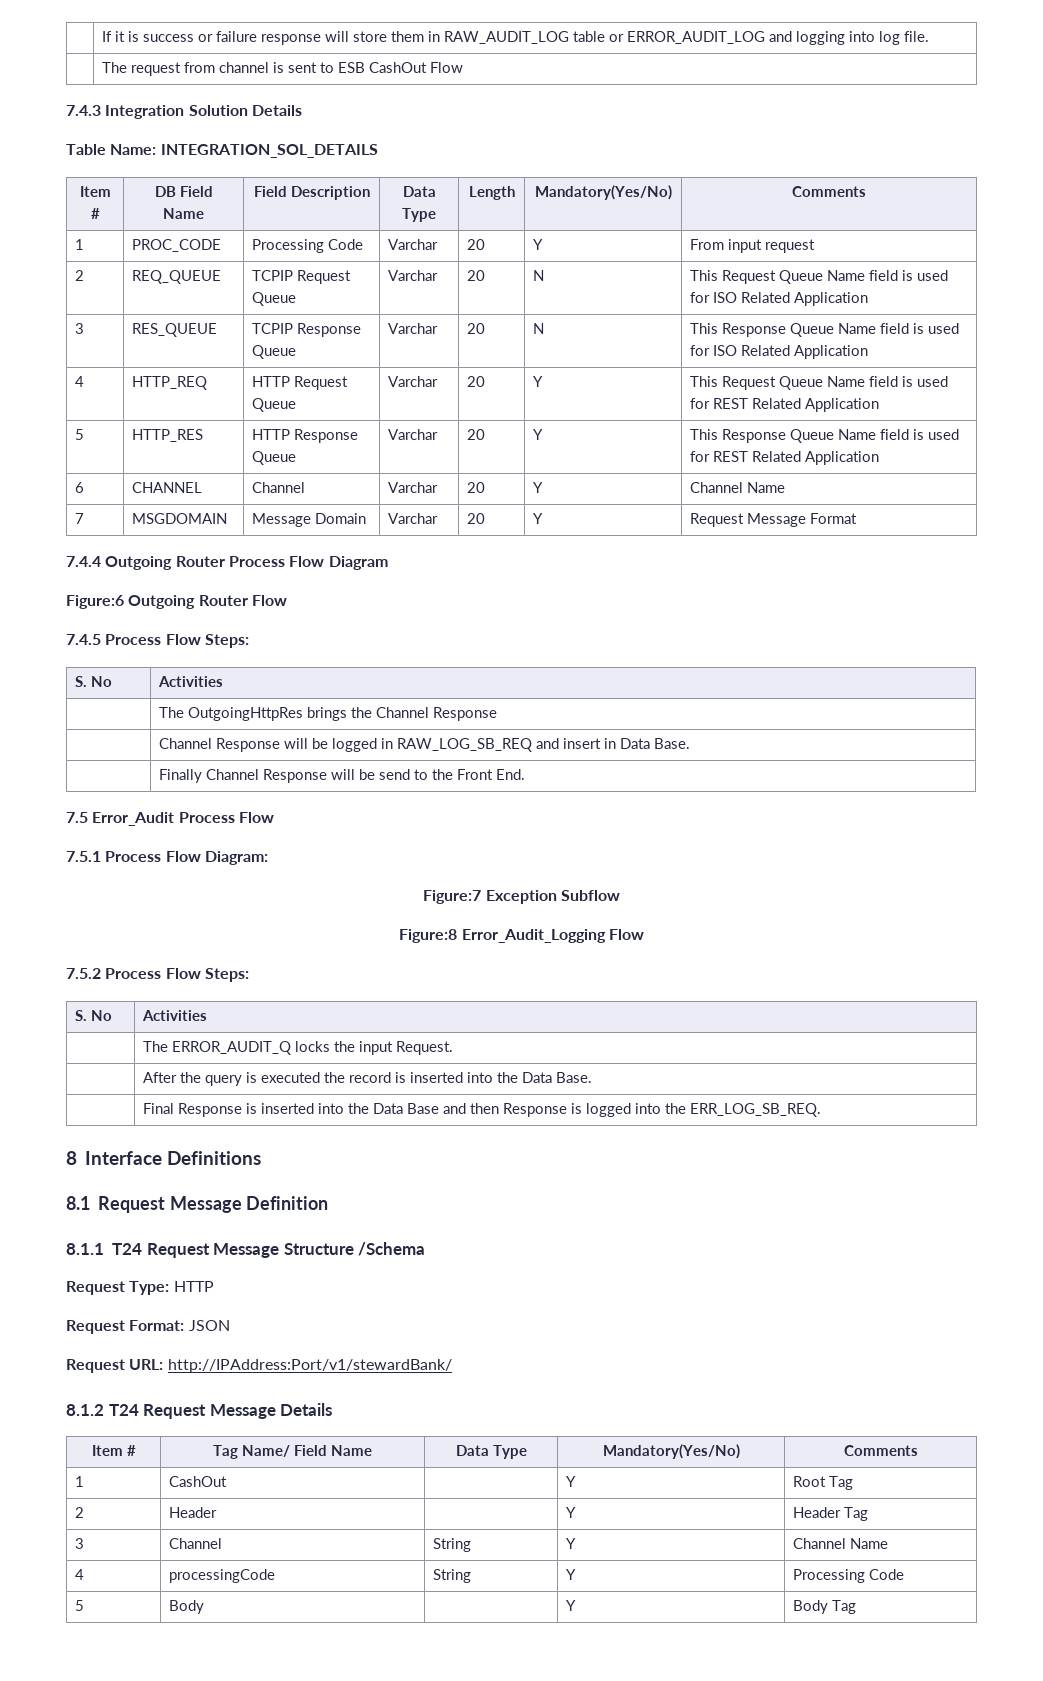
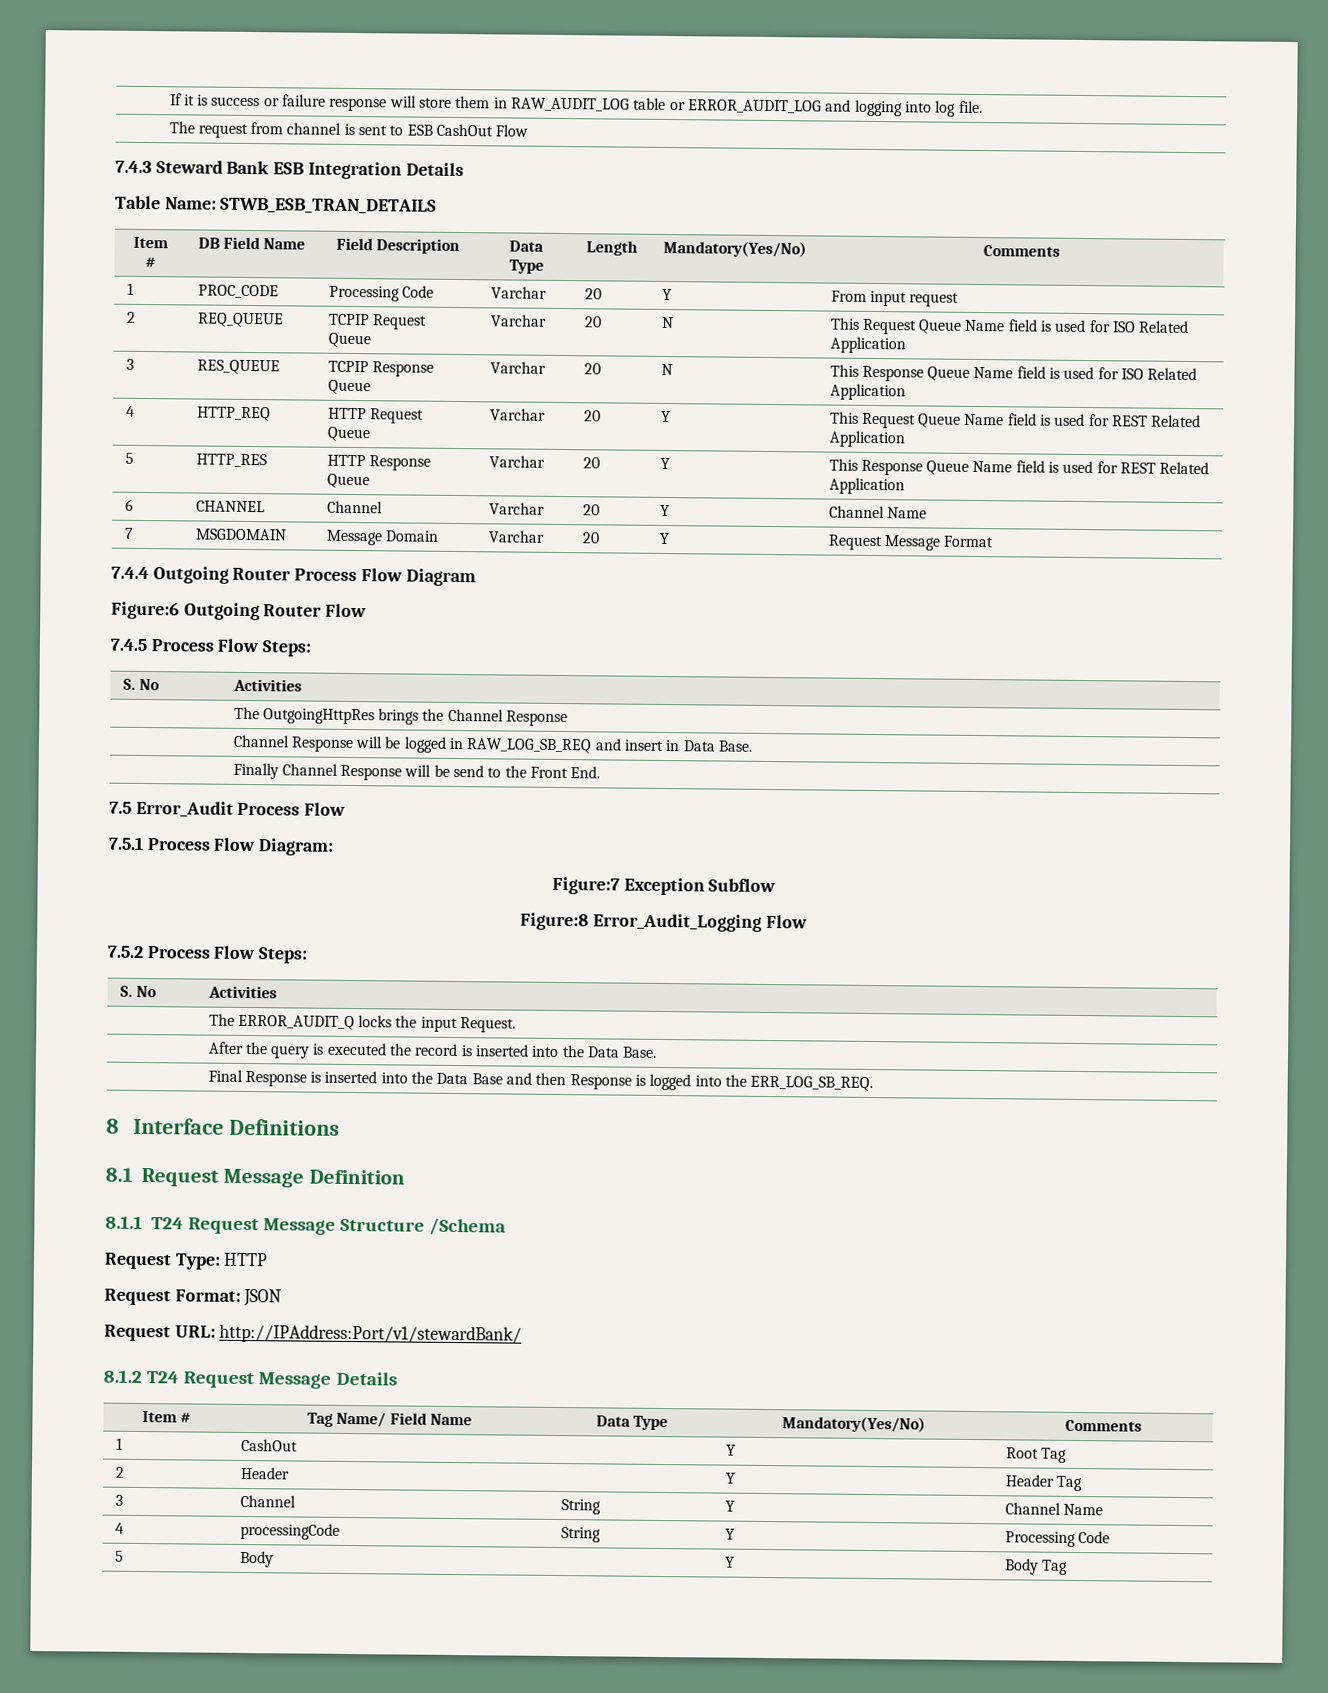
[105,105,248,119] Integration Solution -> [155,160,402,180] Steward Bank ESB Integration
[160,144,378,158] INTEGRATION_SOL_DETAILS -> [220,197,438,215] STWB_ESB_TRAN_DETAILS

